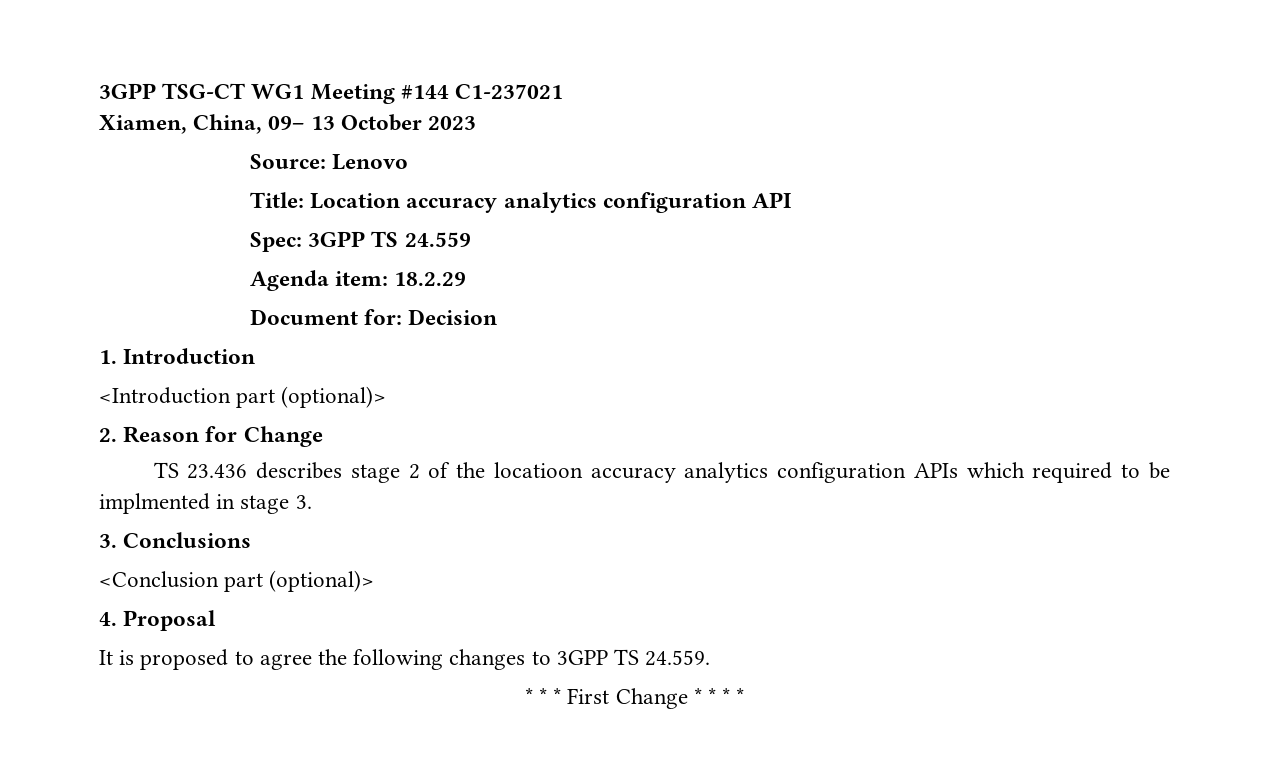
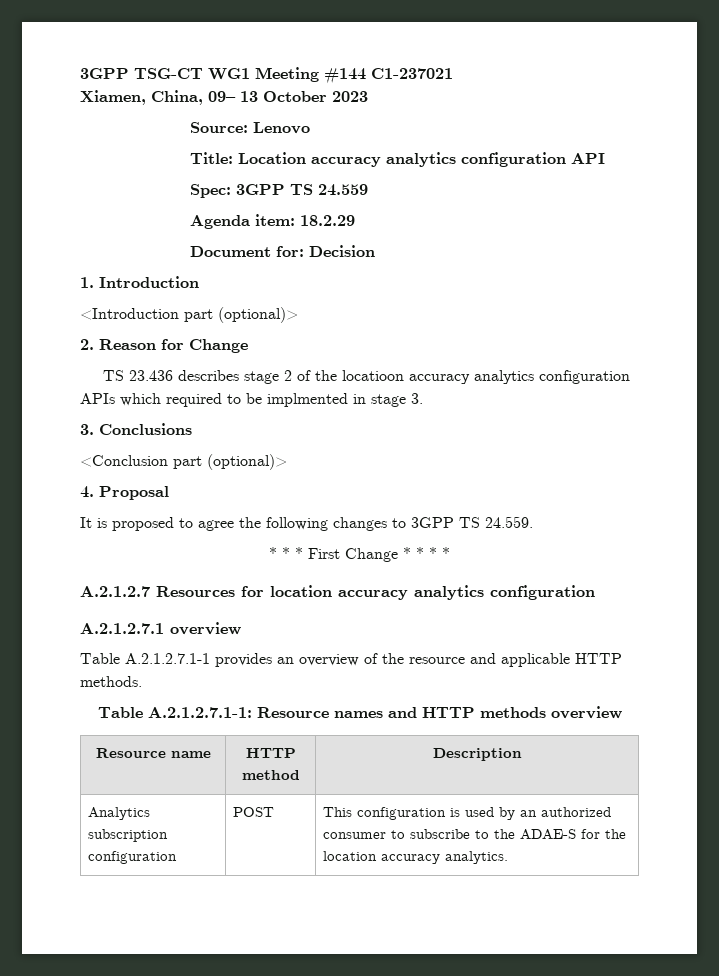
(745, 695) none -> [80,585,595,600] [80,622,241,635] [80,653,622,667] [80,676,142,687] [97,706,622,719] [95,748,211,758] [245,748,296,758] [241,770,300,780] [432,748,522,761] [88,807,151,820] [88,829,169,842] [88,851,178,864] [233,807,275,817] [323,807,612,820] [323,829,627,840] [323,851,509,864] // A.2.1.2.7 Resources for location accuracy analytics configuration // A.2.1.2.7.1 overview // Table A.2.1.2.7.1-1 provides an overview of the resource and applicable HTTP methods. // Table A.2.1.2.7.1-1: Resource names and HTTP methods overview // Resource name | HTTP method | Description // Analytics subscription configuration | POST | This configuration is used by an authorized consumer to subscribe to the ADAE-S for the location accuracy analytics.

